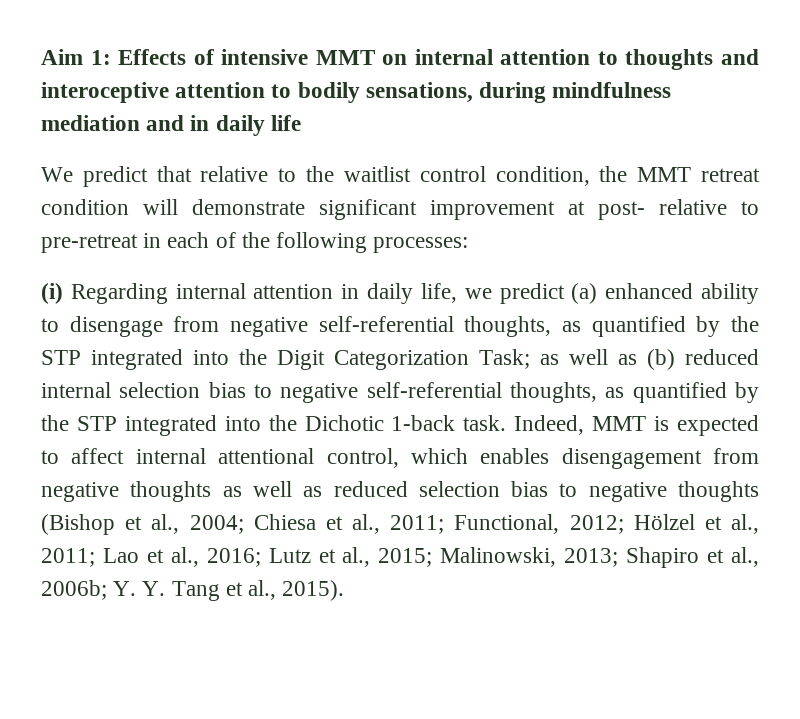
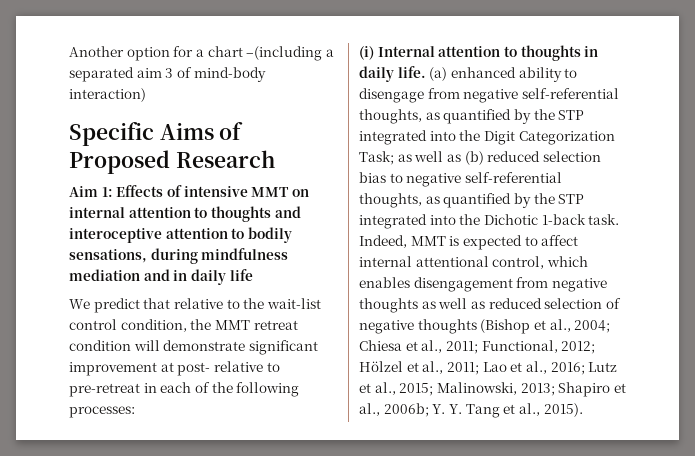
(41, 57) none -> [69,46,334,61] [69,67,266,82] [69,88,146,102] [69,122,244,146] [69,150,275,174] Another option for a chart –(including a separated aim 3 of mind-body interaction) // Specific Aims of Proposed Research //
[343,166,411,182] waitlist -> [266,298,321,309] wait-list
[70,283,565,304] Regarding internal attention in daily life, we predict -> [377,45,599,61] [359,66,426,82] Internal attention to thoughts in daily life.
[41,382,111,398] internal -> (541, 156) none
[511,481,578,497] bias to -> [605,298,621,309] of

